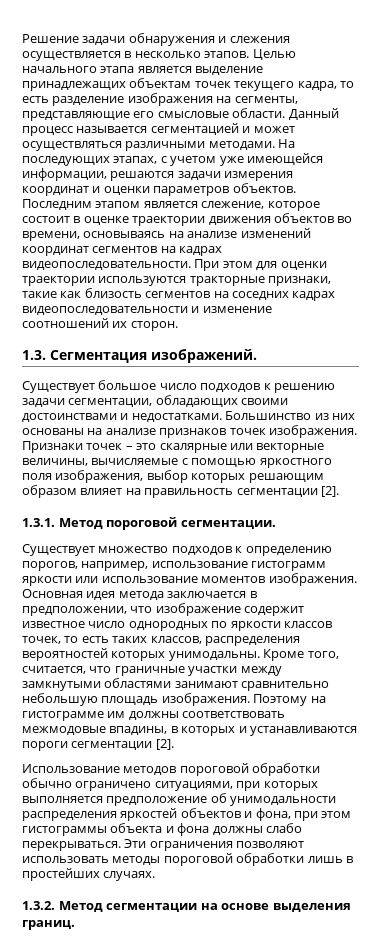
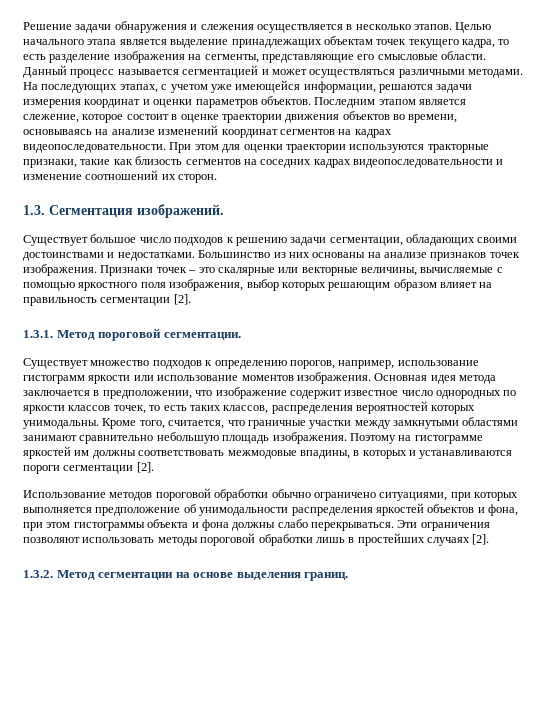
(104, 716) none -> [23,446,71,459] яркостей
[103,871,156,881] случаях. -> [427,534,490,546] случаях [2].

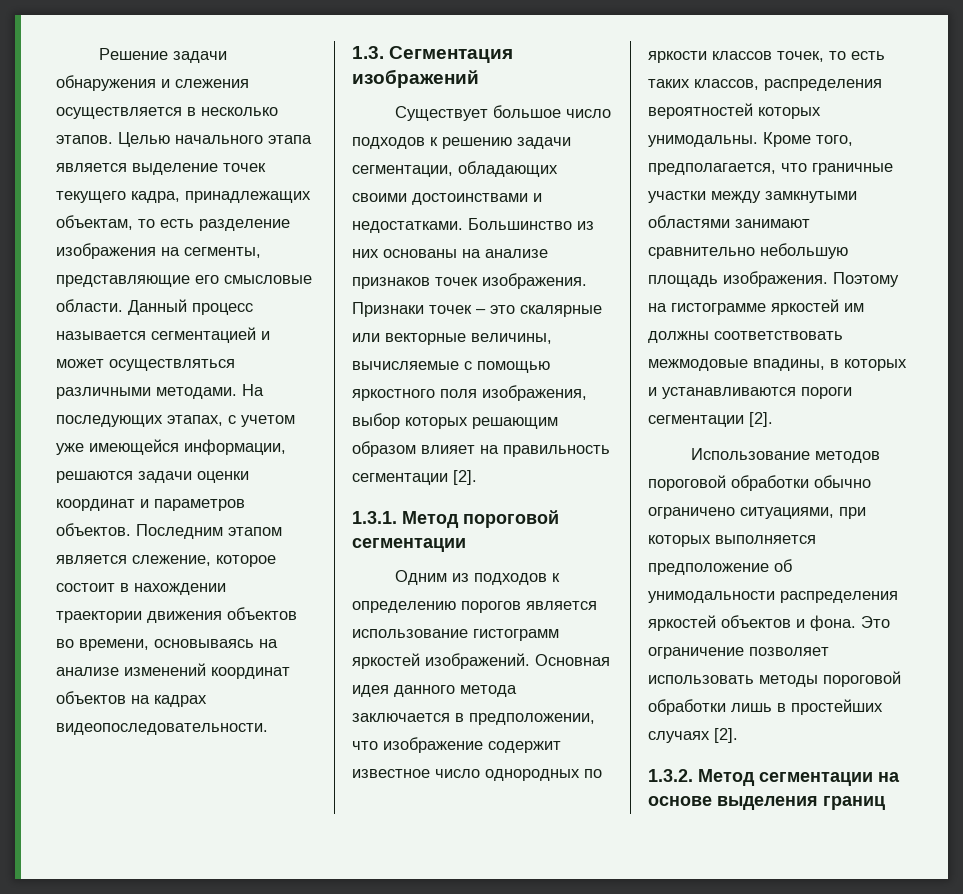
[231,36,373,48] принадлежащих объектам -> (218, 169) none
(495, 43) none -> [185,191,311,203] [56,215,133,230] принадлежащих объектам,
[23,99,81,108] измерения -> [197,471,249,483] оценки
[153,99,193,108] оценки -> (149, 503) none
[180,114,219,123] оценке -> [134,583,226,595] нахождении
[279,129,335,135] сегментов -> [56,691,126,704] объектов
[169,142,489,153] [23,156,504,168] [23,170,218,183] При этом для оценки траектории используются тракторные признаки, такие как близость сегментов на соседних кадрах видеопоследовательности и изменение соотношений их сторон. -> (268, 729) none
[137,204,224,218] изображений. -> [352,69,479,88] изображений
[163,332,241,340] [23,358,479,369] [23,372,371,384] сегментации. // Существует множество подходов к определению порогов, например, использование гистограмм яркости или использование моментов изображения. -> [352,538,466,552] [394,570,560,585] [352,601,597,613] [352,629,559,641] [352,653,530,669] сегментации // Одним из подходов к определению порогов является использование гистограмм яркостей изображений.
(456, 379) none -> [394,685,455,697] данного
[168,420,225,429] считается, -> [648,163,776,175] предполагается,
[488,504,518,516] [23,519,490,531] [23,537,80,543] фона, при этом гистограммы объекта и фона должны слабо перекрываться. Эти ограничения позволяют -> [810,615,890,631] [648,647,829,659] фона. Это ограничение позволяет
[304,572,349,581] границ. -> [823,796,885,810] границ

